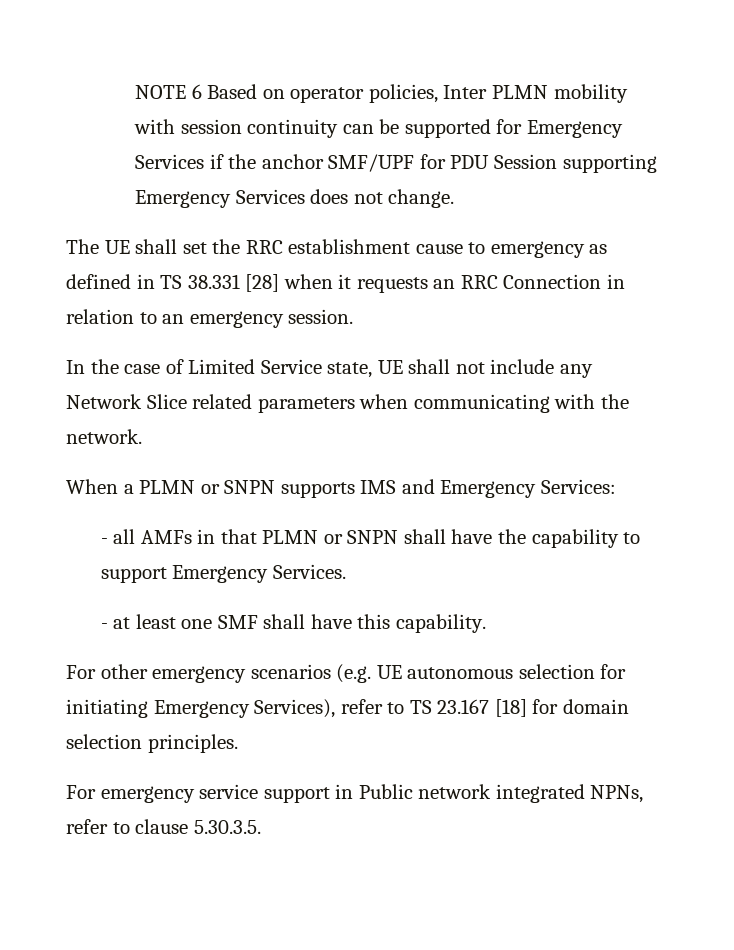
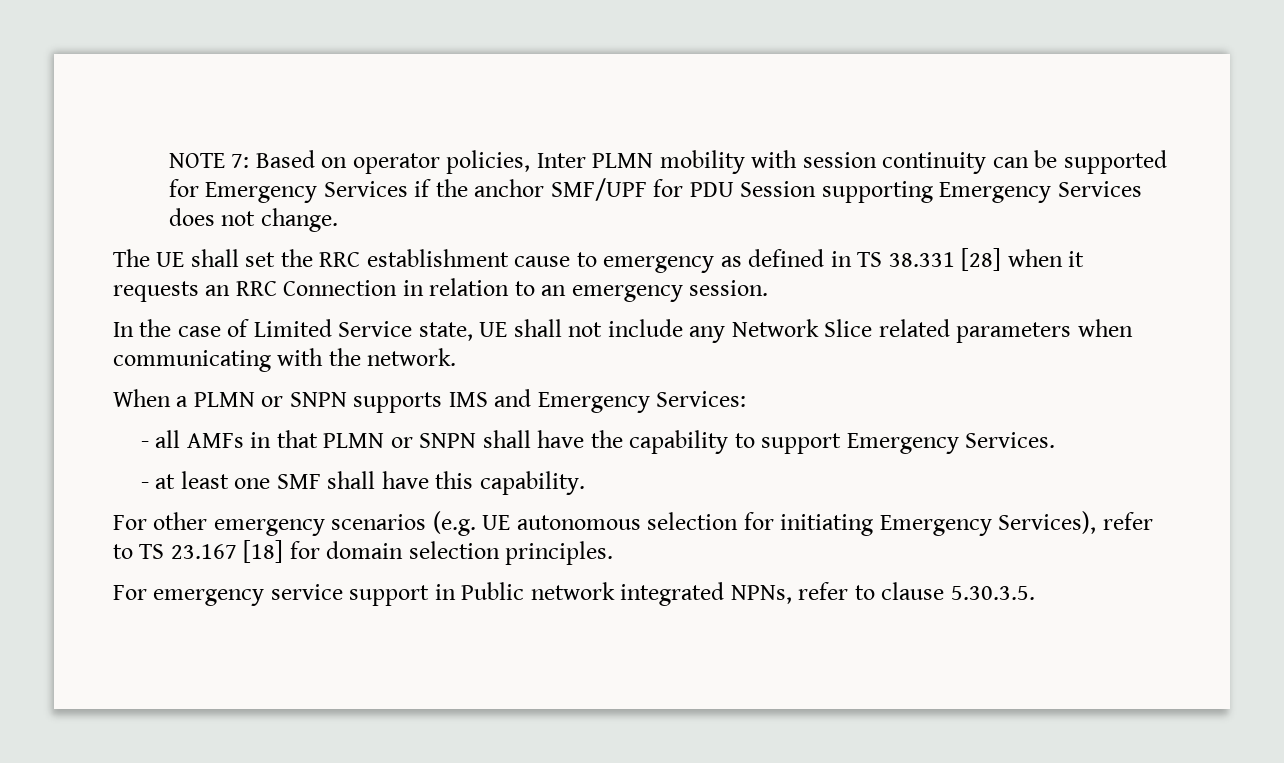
[191,84,202,99] 6 -> [231,154,250,168] 7:

